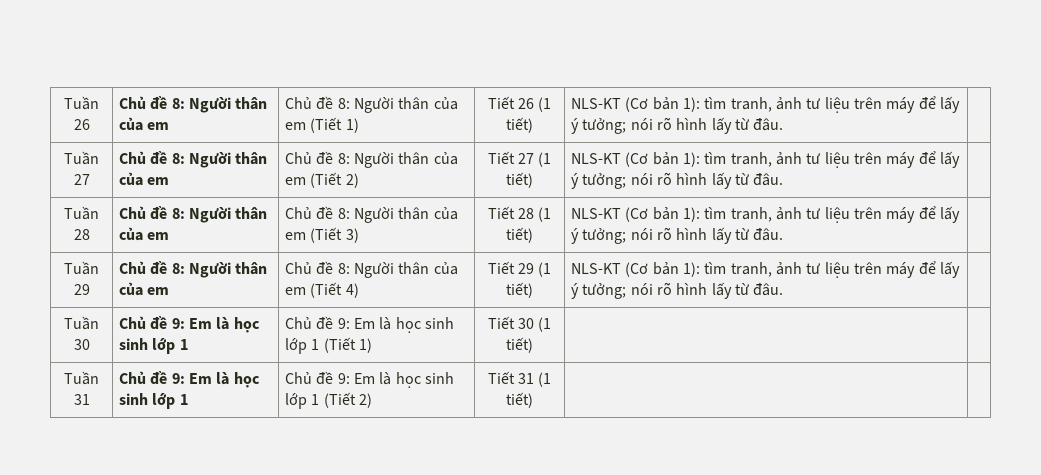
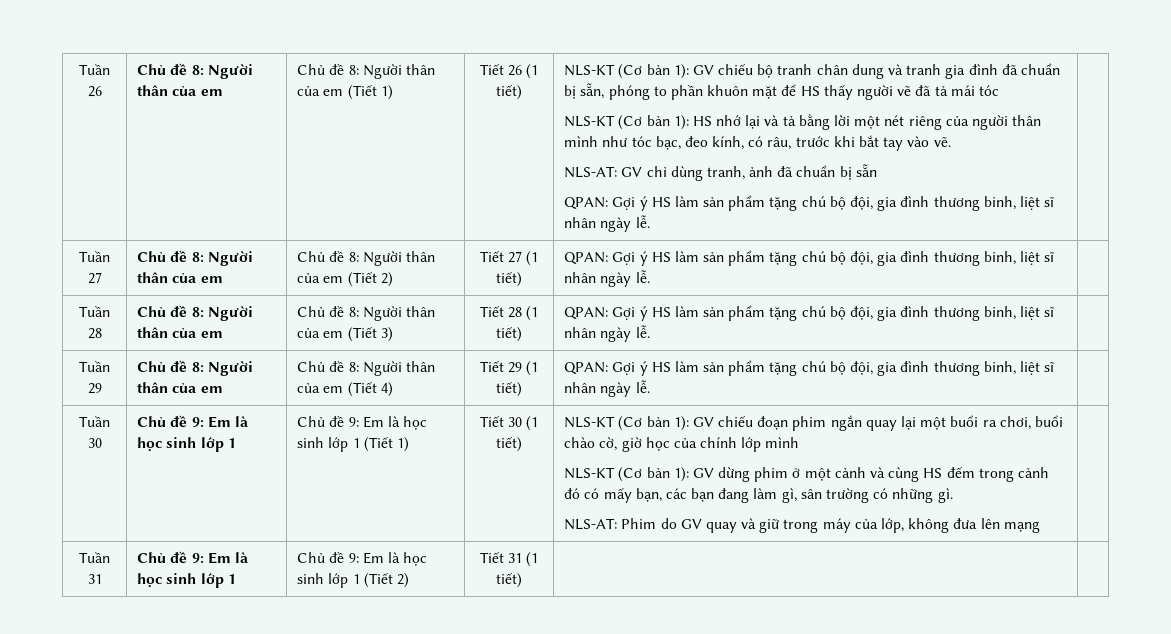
[704,96,960,113] [571,117,784,134] tìm tranh, ảnh tư liệu trên máy để lấy ý tưởng; nói rõ hình lấy từ đâu. -> [692,63,1060,79] [564,83,999,100] [564,114,1042,130] [564,135,951,151] [564,164,877,181] [564,195,1056,211] [564,215,650,232] GV chiếu bộ tranh chân dung và tranh gia đình đã chuẩn bị sẵn, phóng to phần khuôn mặt để HS thấy người vẽ đã tả mái tóc // NLS-KT (Cơ bản 1): HS nhớ lại và tả bằng lời một nét riêng của người thân mình như tóc bạc, đeo kính, có râu, trước khi bắt tay vào vẽ. // NLS-AT: GV chỉ dùng tranh, ảnh đã chuẩn bị sẵn // QPAN: Gợi ý HS làm sản phẩm tặng chú bộ đội, gia đình thương binh, liệt sĩ nhân ngày lễ.
[571,151,960,168] [571,172,784,189] NLS-KT (Cơ bản 1): tìm tranh, ảnh tư liệu trên máy để lấy ý tưởng; nói rõ hình lấy từ đâu. -> [564,250,1056,266] [564,270,650,287] QPAN: Gợi ý HS làm sản phẩm tặng chú bộ đội, gia đình thương binh, liệt sĩ nhân ngày lễ.
[571,206,960,223] [571,227,784,244] NLS-KT (Cơ bản 1): tìm tranh, ảnh tư liệu trên máy để lấy ý tưởng; nói rõ hình lấy từ đâu. -> [564,305,1056,321] [564,325,650,342] QPAN: Gợi ý HS làm sản phẩm tặng chú bộ đội, gia đình thương binh, liệt sĩ nhân ngày lễ.
[571,261,960,278] [571,282,784,299] NLS-KT (Cơ bản 1): tìm tranh, ảnh tư liệu trên máy để lấy ý tưởng; nói rõ hình lấy từ đâu. -> [564,360,1056,376] [564,380,650,397] QPAN: Gợi ý HS làm sản phẩm tặng chú bộ đội, gia đình thương binh, liệt sĩ nhân ngày lễ.
(533, 345) none -> [564,415,1063,431] [564,437,800,452] [564,466,1049,482] [564,487,953,503] [564,518,1040,533] NLS-KT (Cơ bản 1): GV chiếu đoạn phim ngắn quay lại một buổi ra chơi, buổi chào cờ, giờ học của chính lớp mình // NLS-KT (Cơ bản 1): GV dừng phim ở một cảnh và cùng HS đếm trong cảnh đó có mấy bạn, các bạn đang làm gì, sân trường có những gì. // NLS-AT: Phim do GV quay và giữ trong máy của lớp, không đưa lên mạng

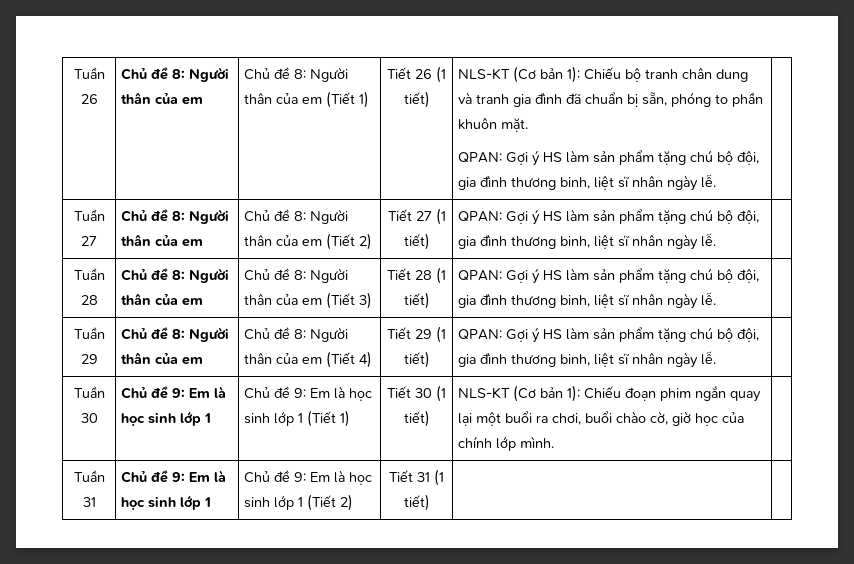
[692,63,754,75] GV chiếu -> [584,67,622,80] Chiếu
[752,84,999,100] [564,114,1042,130] [564,135,951,151] [564,164,877,181] mặt để HS thấy người vẽ đã tả mái tóc // NLS-KT (Cơ bản 1): HS nhớ lại và tả bằng lời một nét riêng của người thân mình như tóc bạc, đeo kính, có râu, trước khi bắt tay vào vẽ. // NLS-AT: GV chỉ dùng tranh, ảnh đã chuẩn bị sẵn -> [501,118,529,132] mặt.
[692,415,754,427] GV chiếu -> [584,386,622,399] Chiếu
[765,437,800,448] [564,466,1049,482] [564,487,953,503] [564,518,1040,533] mình // NLS-KT (Cơ bản 1): GV dừng phim ở một cảnh và cùng HS đếm trong cảnh đó có mấy bạn, các bạn đang làm gì, sân trường có những gì. // NLS-AT: Phim do GV quay và giữ trong máy của lớp, không đưa lên mạng -> [520,436,555,448] mình.

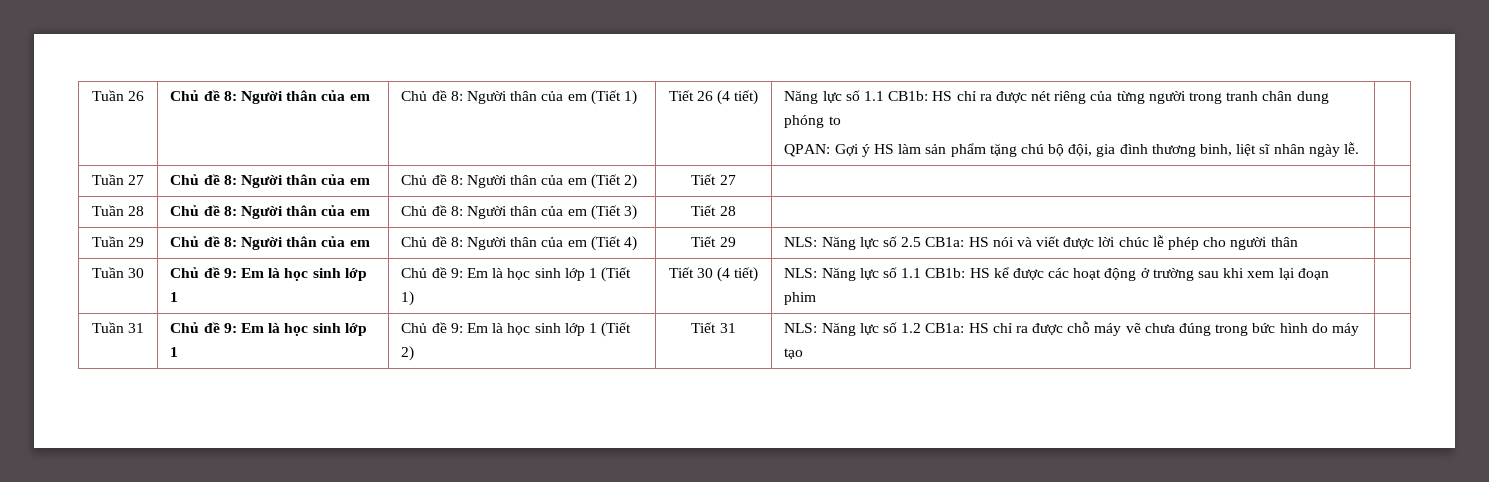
[436,66,446,83] [403,91,430,108] [458,66,749,83] [458,92,668,107] (1 tiết) | NLS-KT (Cơ bản 1): Chiếu bộ tranh chân dung và tranh gia đình đã chuẩn bị sẵn, -> [717,90,759,105] [784,90,1329,104] (4 tiết) | Năng lực số 1.1 CB1b: HS chỉ ra được nét riêng của từng người trong tranh chân dung
[732,92,764,107] [458,118,529,132] phần khuôn mặt. -> (841, 120) none
[435,208,446,225] [403,233,430,250] [458,209,760,225] [458,233,717,250] (1 tiết) | QPAN: Gợi ý HS làm sản phẩm tặng chú bộ đội, gia đình thương binh, liệt sĩ nhân ngày lễ. -> (736, 180) |
[436,267,446,284] [403,292,430,309] [458,268,760,284] [458,292,717,309] (1 tiết) | QPAN: Gợi ý HS làm sản phẩm tặng chú bộ đội, gia đình thương binh, liệt sĩ nhân ngày lễ. -> (736, 211) |
[436,326,446,343] [403,351,430,368] [458,327,760,343] [458,351,717,368] (1 tiết) | QPAN: Gợi ý HS làm sản phẩm tặng chú bộ đội, gia đình thương binh, liệt sĩ nhân ngày lễ. -> [784,235,1298,250] | NLS: Năng lực số 2.5 CB1a: HS nói và viết được lời chúc lễ phép cho người thân
[436,385,446,402] [403,410,430,427] [458,385,762,402] [458,411,745,426] [458,436,555,451] (1 tiết) | NLS-KT (Cơ bản 1): Chiếu đoạn phim ngắn quay lại một buổi ra chơi, buổi chào cờ, giờ học của chính lớp mình. -> [717,267,759,282] [784,267,1329,281] [784,292,817,305] (4 tiết) | NLS: Năng lực số 1.1 CB1b: HS kể được các hoạt động ở trường sau khi xem lại đoạn phim
[434,469,444,486] [403,494,430,511] (1 tiết) | -> [784,321,1359,336] [784,348,804,359] | NLS: Năng lực số 1.2 CB1a: HS chỉ ra được chỗ máy vẽ chưa đúng trong bức hình do máy tạo

